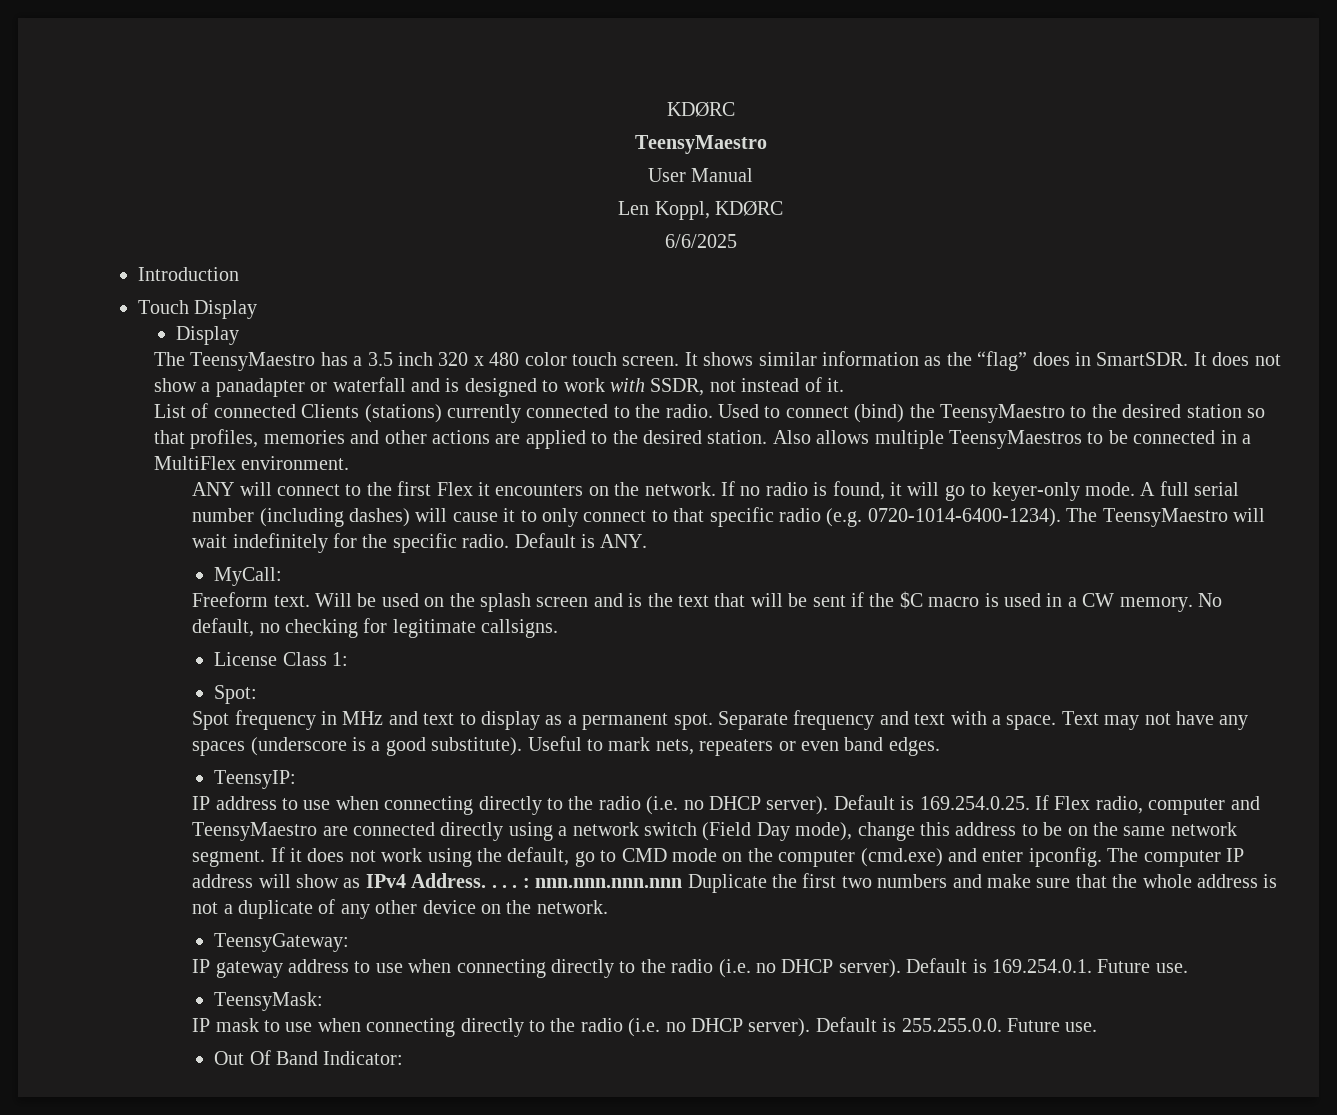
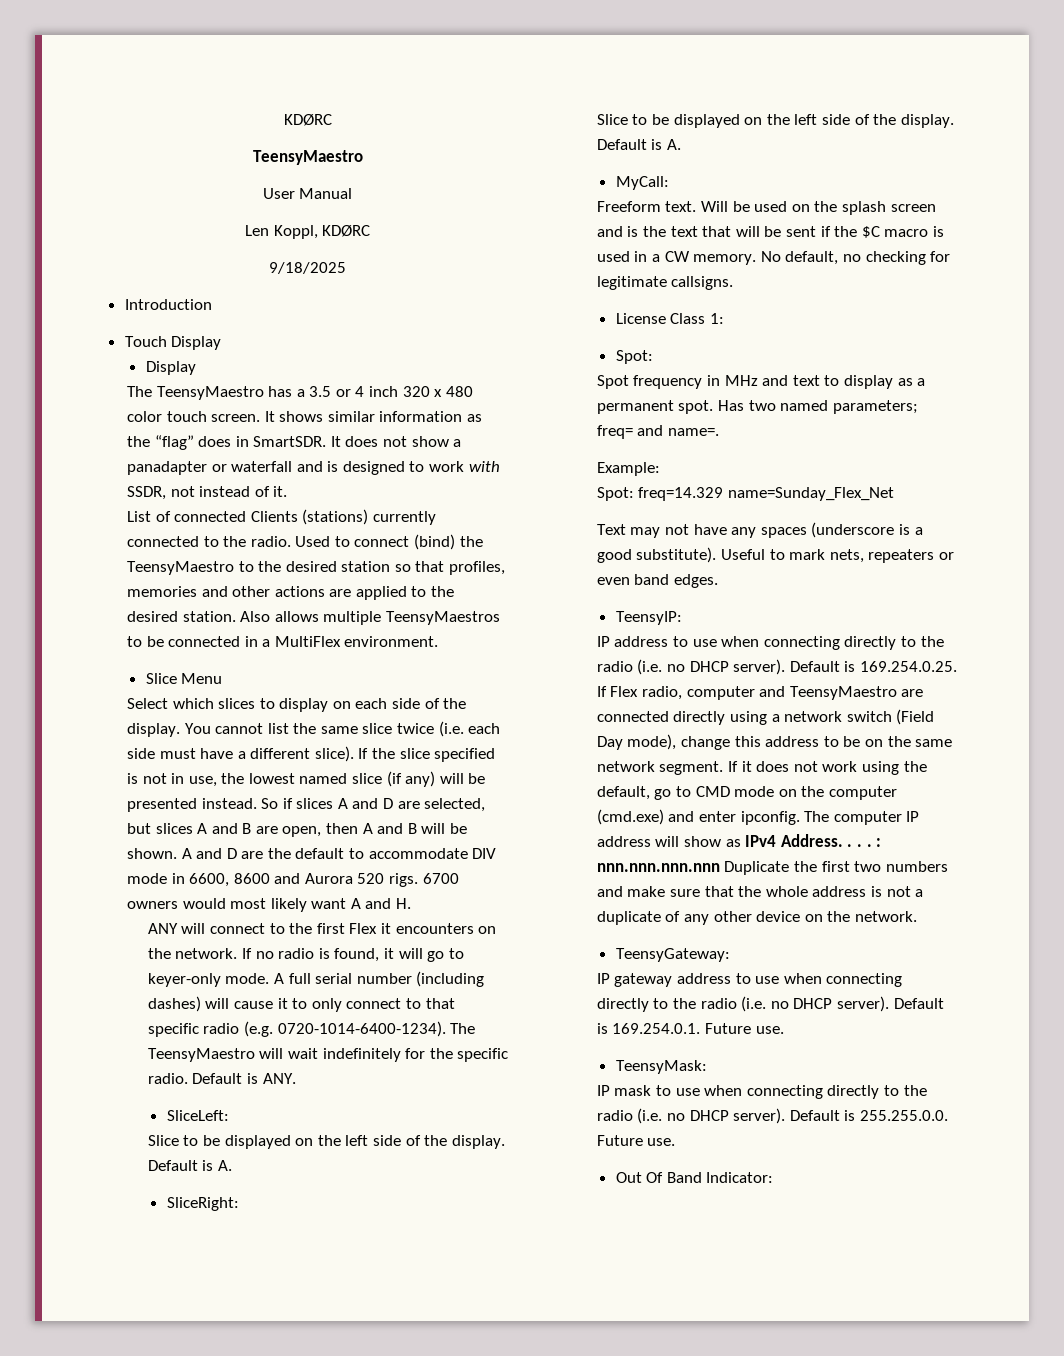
[664,234,737,248] 6/6/2025 -> [269,262,346,274] 9/18/2025
(393, 359) none -> [335,386,365,397] or 4
(350, 463) none -> [145,673,223,684] [126,698,467,712] [126,721,501,737] [126,746,496,762] [126,771,486,787] [126,798,486,812] [126,823,468,837] [126,848,497,859] [126,873,459,887] [126,898,412,912] // Slice Menu // Select which slices to display on each side of the display. You cannot list the same slice twice (i.e. each side must have a different slice). If the slice specified is not in use, the lowest named slice (if any) will be presented instead. So if slices A and D are selected, but slices A and B are open, then A and B will be shown. A and D are the default to accommodate DIV mode in 6600, 8600 and Aurora 520 rigs. 6700 owners would most likely want A and H.
(648, 541) none -> [166,1110,229,1121] [147,1135,505,1149] [147,1160,233,1171] [166,1197,239,1211] [596,114,954,128] [596,139,682,150] // SliceLeft: // Slice to be displayed on the left side of the display. Default is A. // SliceRight: // Slice to be displayed on the left side of the display. Default is A.
[717,710,1057,730] Separate frequency and text with a space. -> [718,400,918,414] [596,425,720,439] [596,462,660,476] [596,487,895,501] Has two named parameters; freq= and name=. // Example: // Spot: freq=14.329 name=Sunday_Flex_Net //

